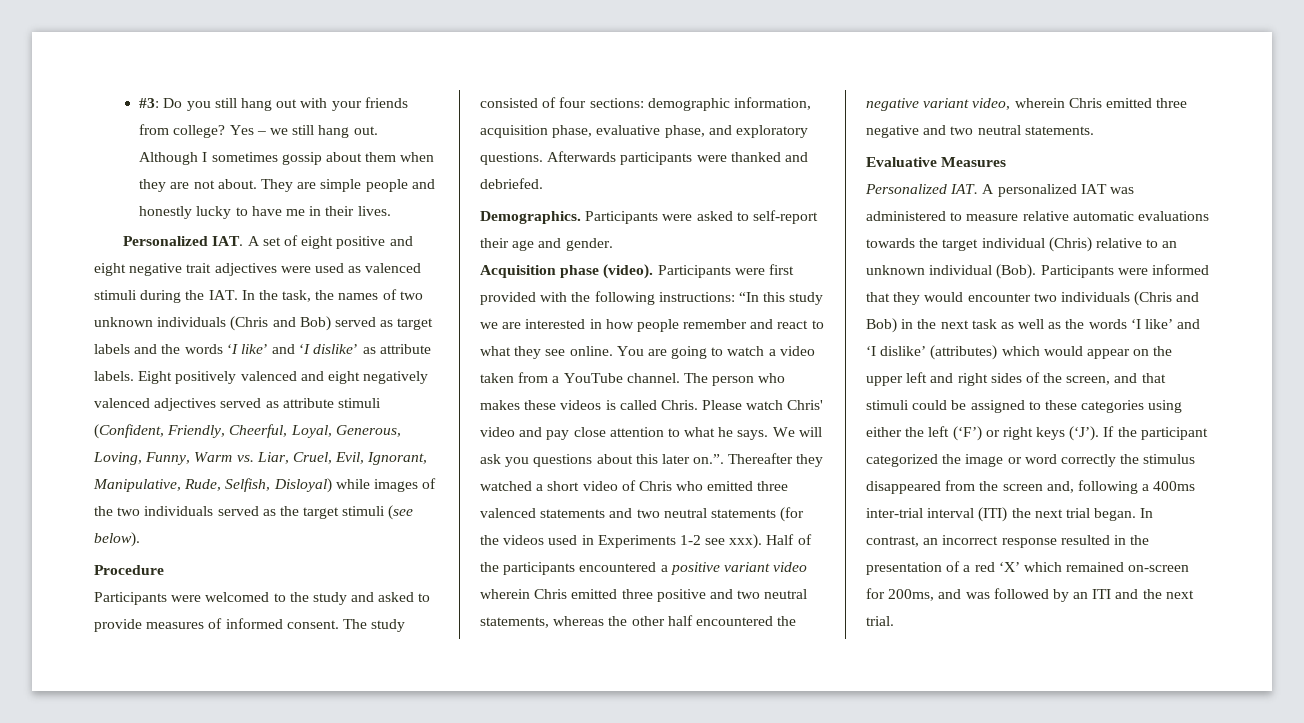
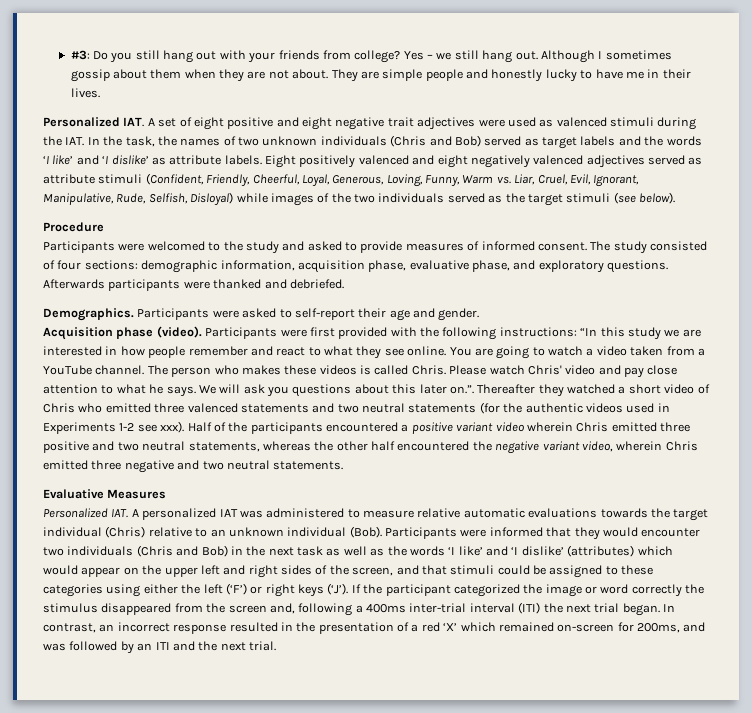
(499, 540) none -> [525,403,583,413] authentic

